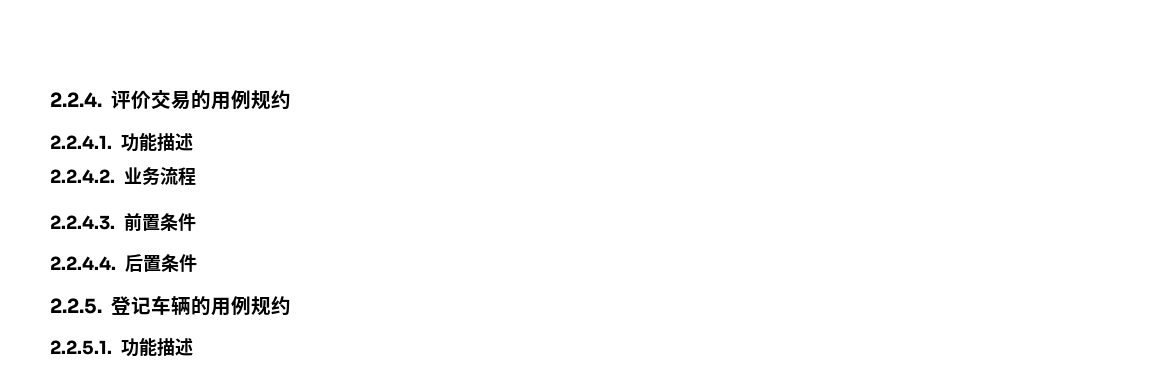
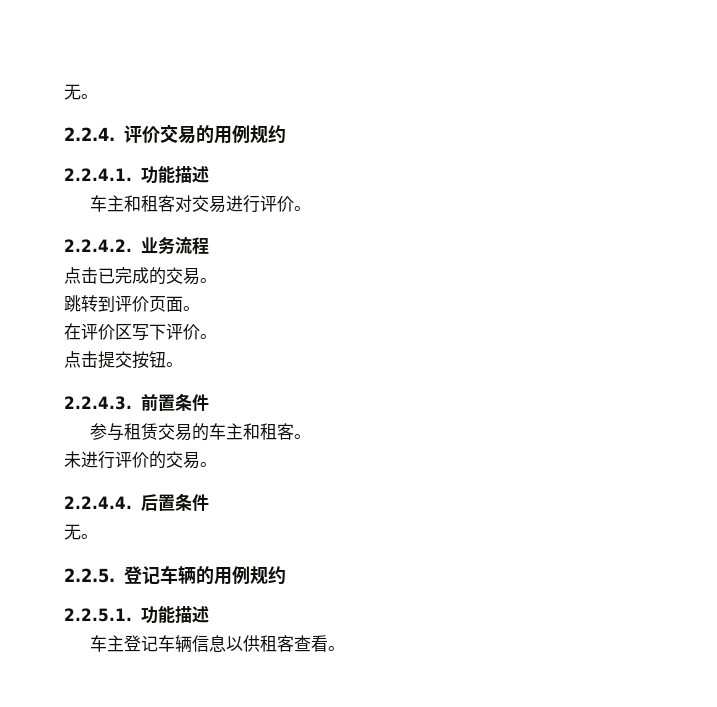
(50, 99) none -> [64,84,98,100] 无。 //
[50,167,196,186] [50,213,196,232] 2.2.4.2.业务流程 // 2.2.4.3.前置条件 -> [89,195,311,213] [64,237,209,255] [64,267,217,285] [64,295,200,312] [64,323,217,341] [64,351,183,369] [64,393,209,412] [89,423,311,441] [64,451,217,469] 车主和租客对交易进行评价。 // 2.2.4.2.业务流程 // 点击已完成的交易。 // 跳转到评价页面。 // 在评价区写下评价。 // 点击提交按钮。 // 2.2.4.3.前置条件 // 参与租赁交易的车主和租客。 // 未进行评价的交易。
(197, 263) none -> [64,524,98,540] // 无。
(193, 347) none -> [89,635,345,653] // 车主登记车辆信息以供租客查看。

